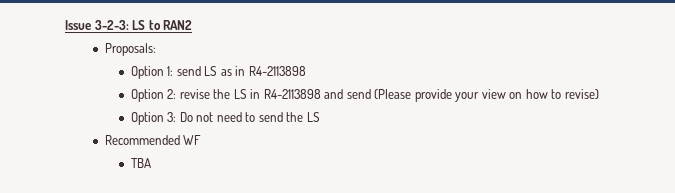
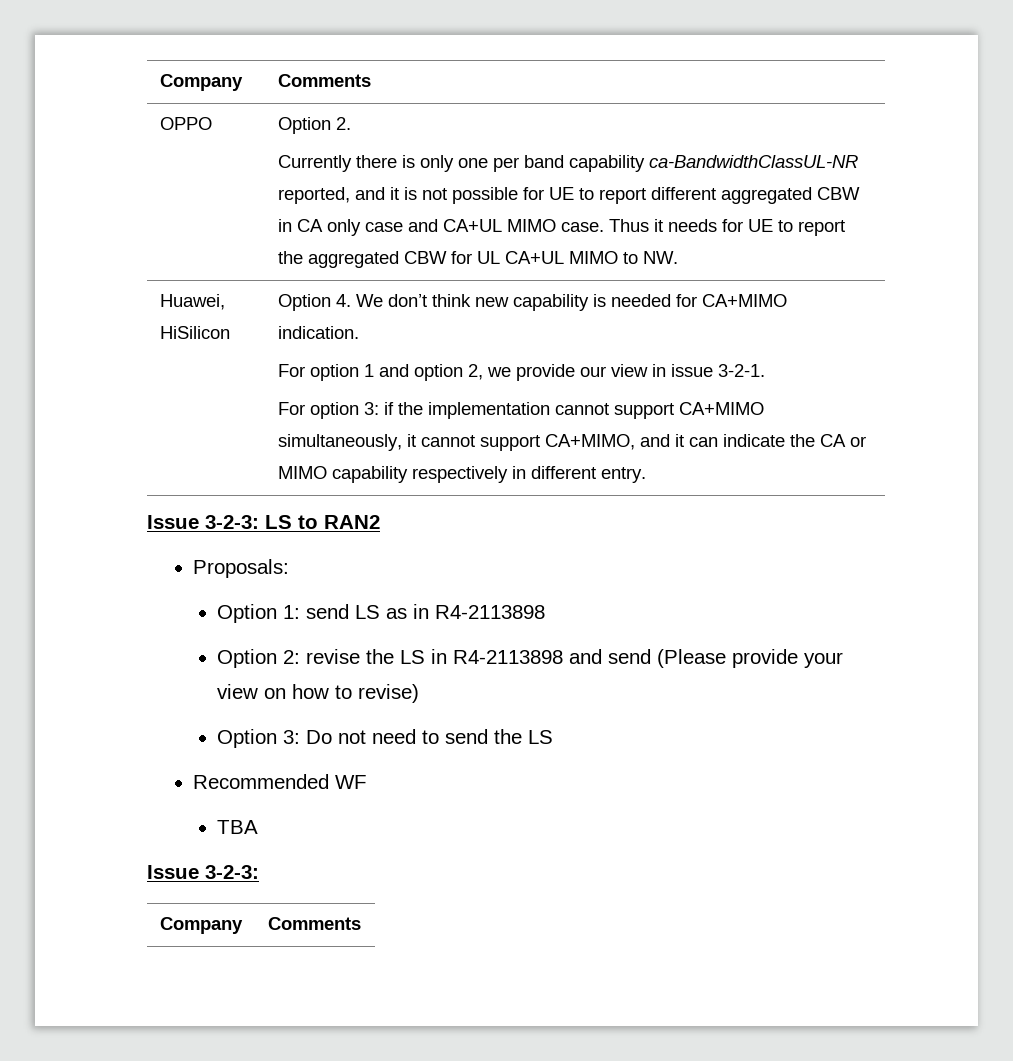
(65, 25) none -> [159,74,243,91] [277,74,371,87] [159,117,212,130] [277,117,351,134] [277,155,858,172] [277,187,860,204] [277,219,845,236] [277,251,678,268] [159,294,225,310] [159,326,230,339] [277,294,787,311] [277,326,359,339] [277,364,765,381] [277,402,764,419] [277,434,866,451] [277,466,646,483] Company | Comments // OPPO | Option 2. // Currently there is only one per band capability ca-BandwidthClassUL-NR reported, and it is not possible for UE to report different aggregated CBW in CA only case and CA+UL MIMO case. Thus it needs for UE to report the aggregated CBW for UL CA+UL MIMO to NW. // Huawei, HiSilicon | Option 4. We don’t think new capability is needed for CA+MIMO indication. // For option 1 and option 2, we provide our view in issue 3-2-1. // For option 3: if the implementation cannot support CA+MIMO simultaneously, it cannot support CA+MIMO, and it can indicate the CA or MIMO capability respectively in different entry. //
(151, 163) none -> [147,865,259,879] [159,917,243,934] [267,917,361,930] // Issue 3-2-3: // Company | Comments

